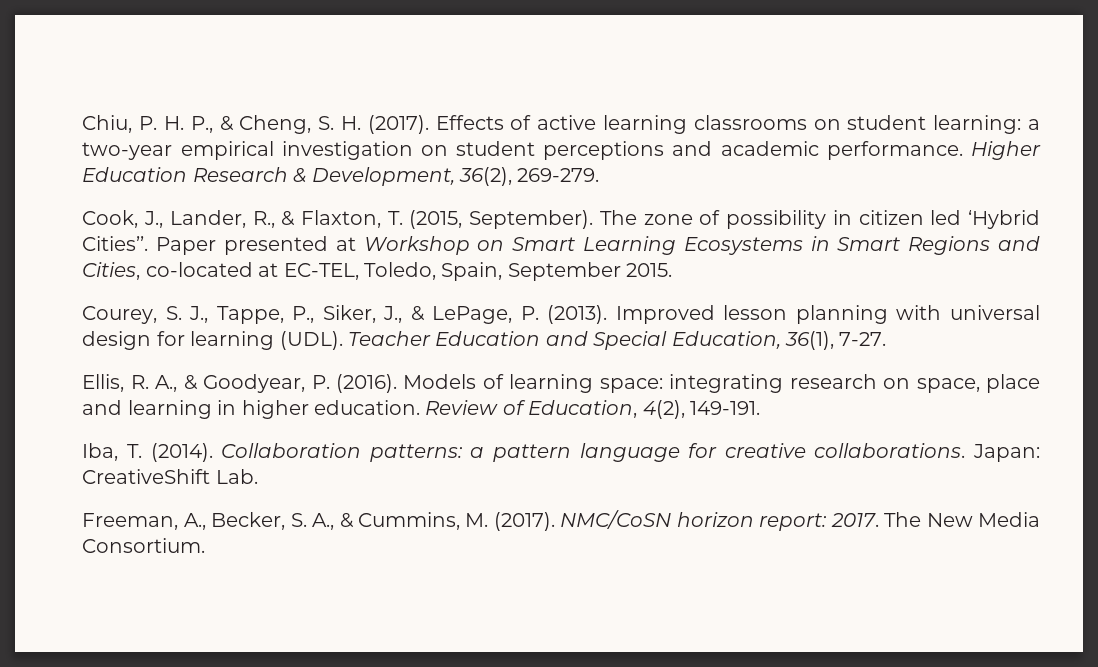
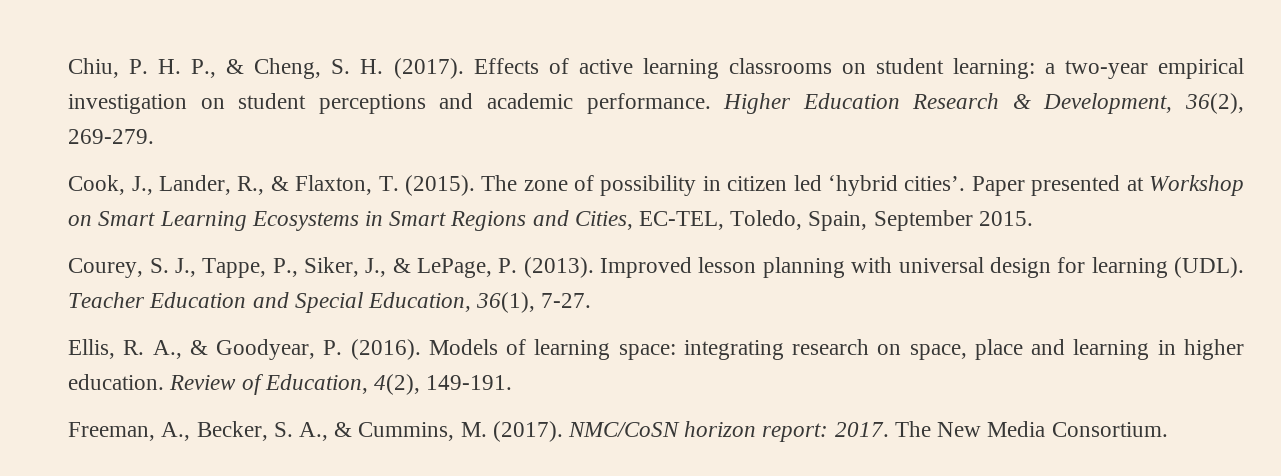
[409,210,594,229] (2015, September). -> [404,175,475,196] (2015).
[968,210,1041,229] [82,236,149,251] ‘Hybrid Cities’’. -> [828,175,966,196] ‘hybrid cities’.
[145,262,279,277] co-located at -> (633, 220) none
[82,443,1040,462] [82,469,258,484] // Iba, T. (2014). Collaboration patterns: a pattern language for creative collaborations. Japan: CreativeShift Lab. -> (513, 382) none

